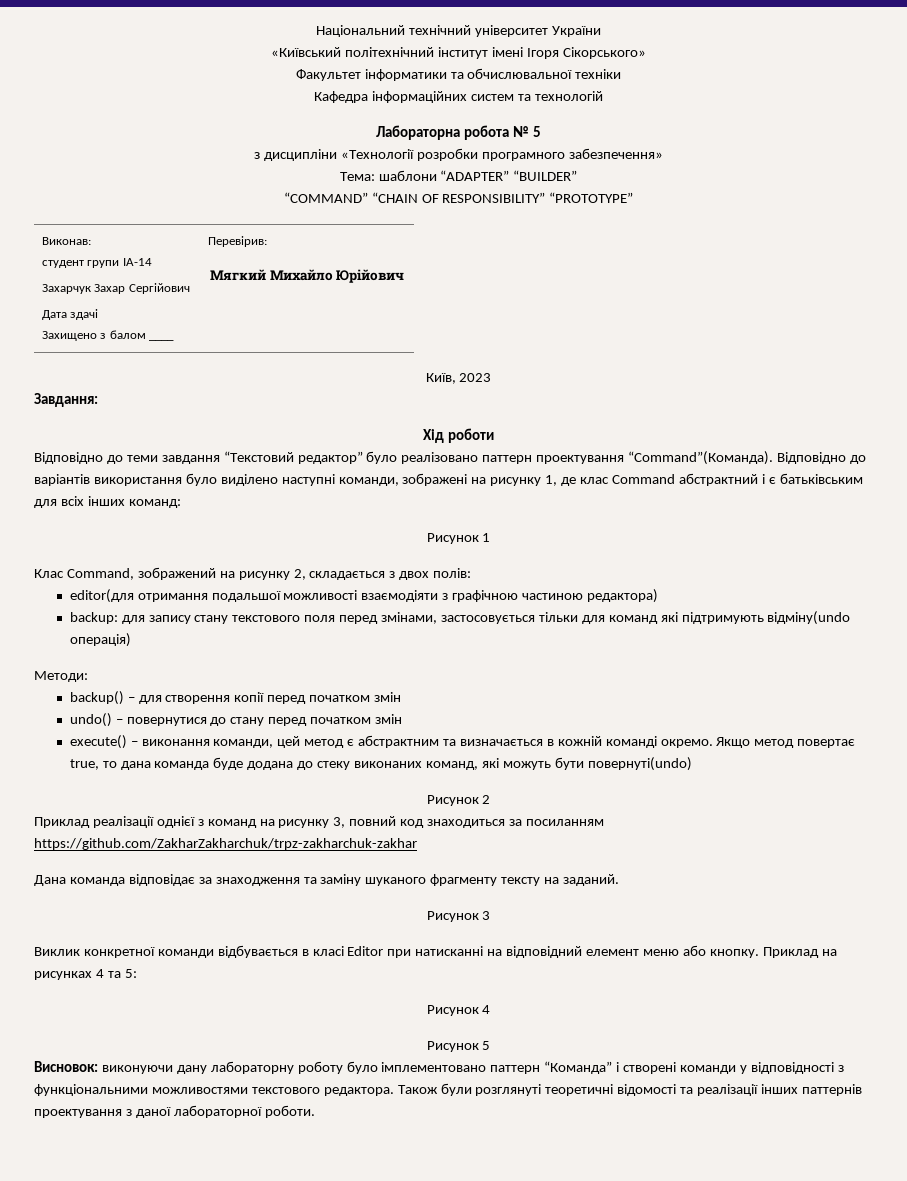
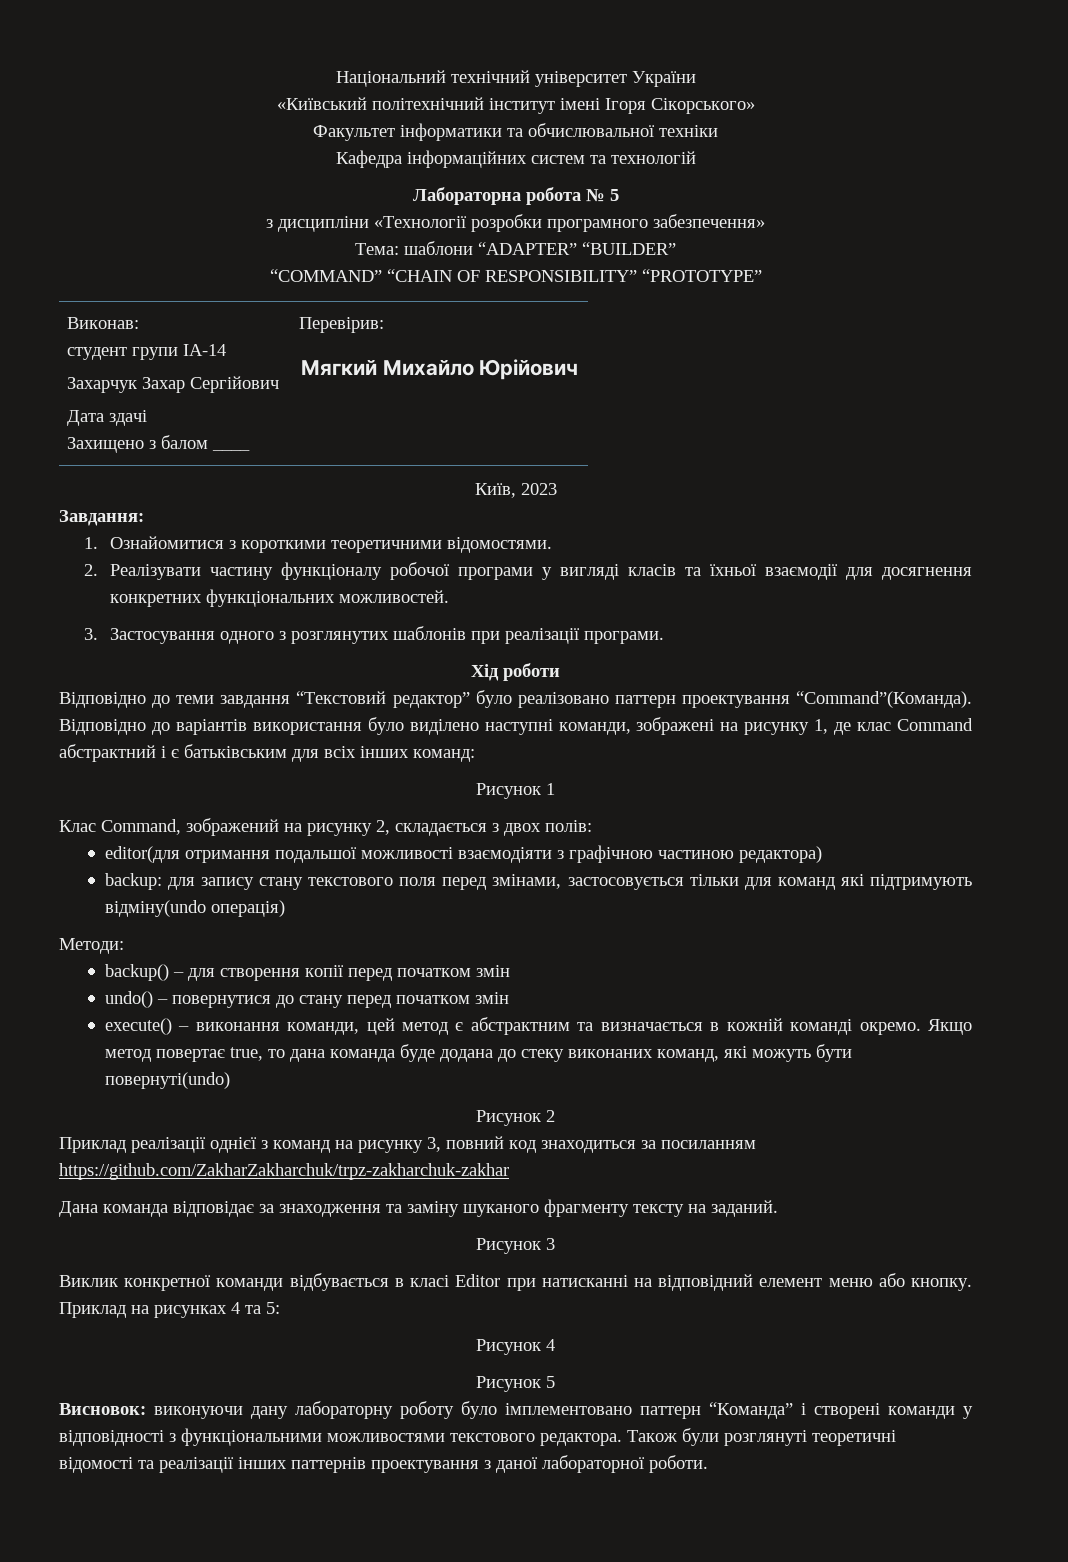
(98, 400) none -> [84,536,552,553] [84,562,973,580] [109,589,449,607] [84,626,664,644] // 1. Ознайомитися з короткими теоретичними відомостями. // 2. Реалізувати частину функціоналу робочої програми у вигляді класів та їхньої взаємодії для досягнення конкретних функціональних можливостей. // 3. Застосування одного з розглянутих шаблонів при реалізації програми.

